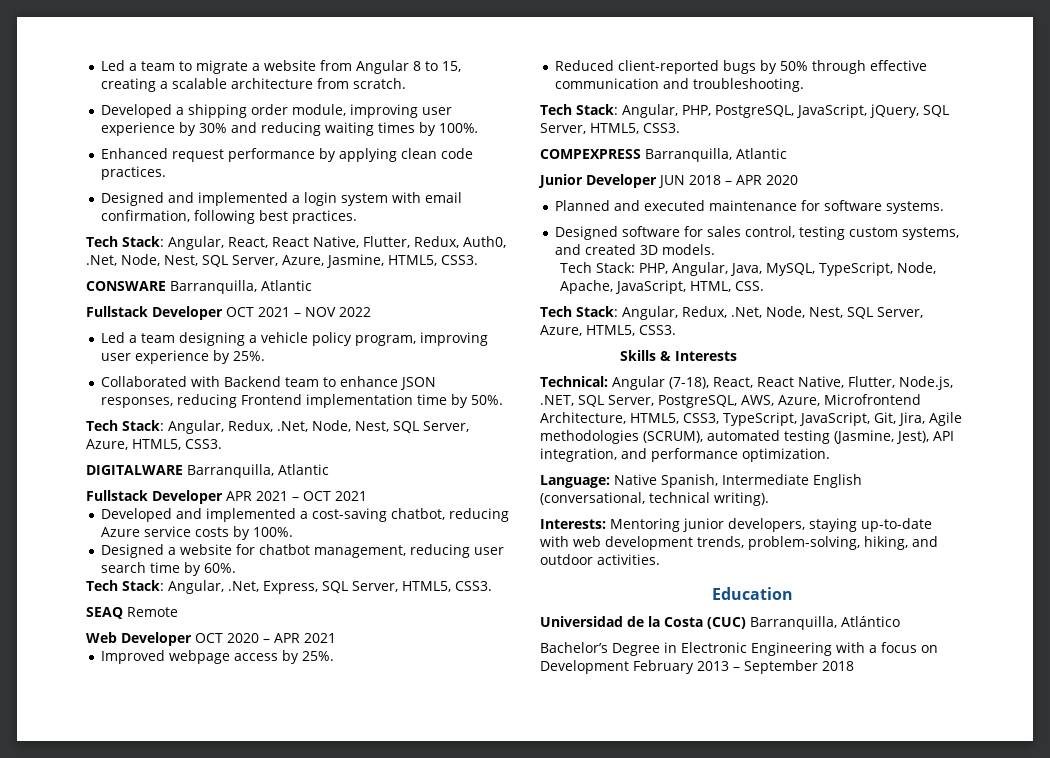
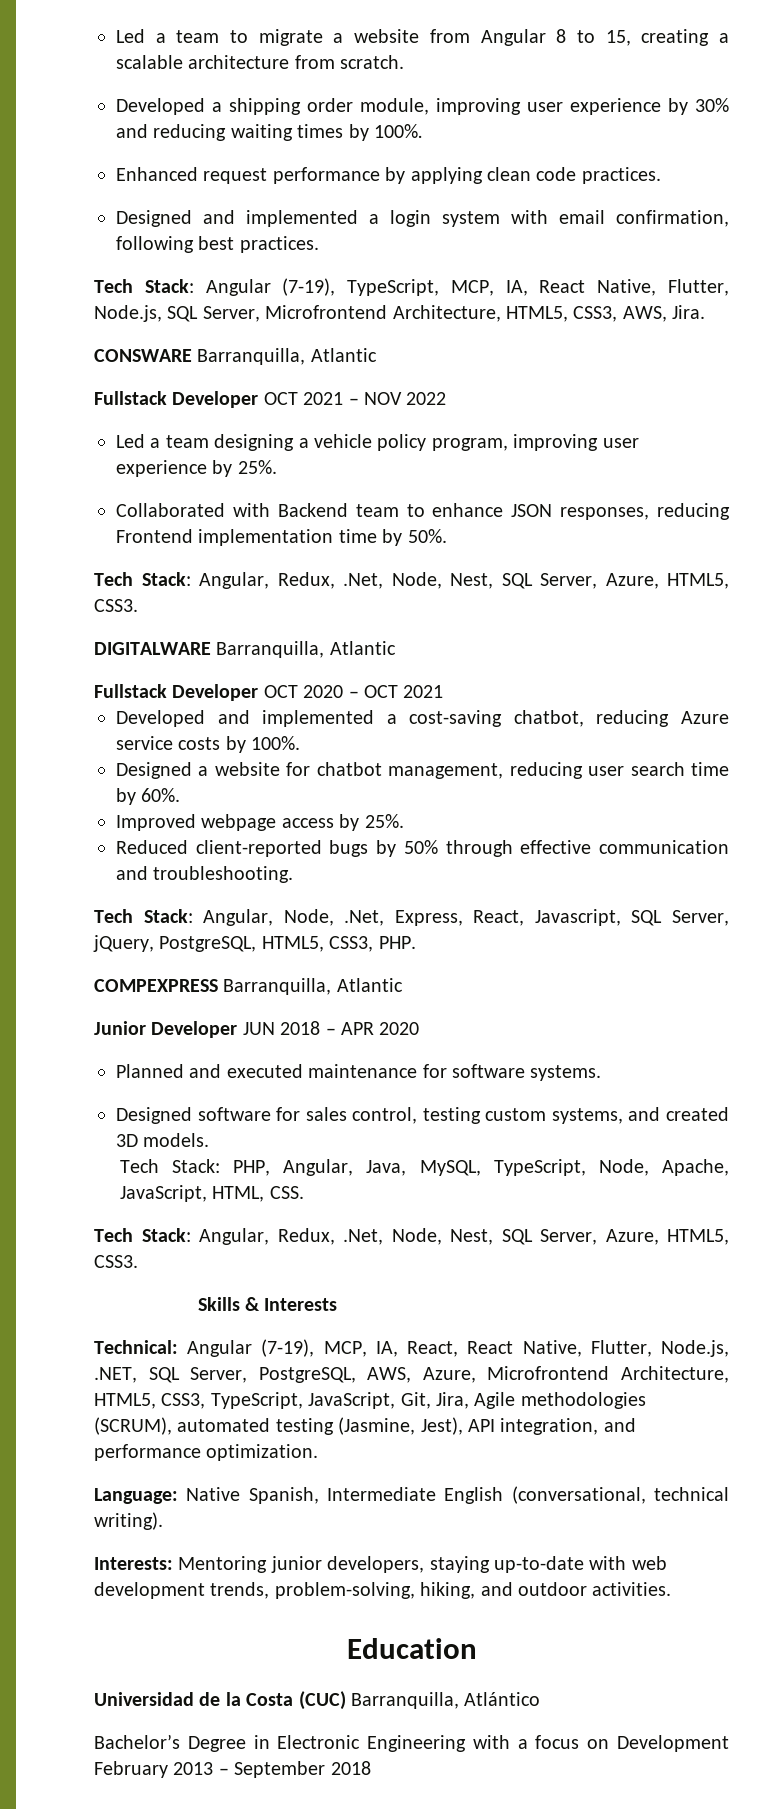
[167,236,506,250] [86,254,478,268] Angular, React, React Native, Flutter, Redux, Auth0, .Net, Node, Nest, SQL Server, Azure, Jasmine, HTML5, CSS3. -> [205,278,729,296] [94,305,706,322] Angular (7-19), TypeScript, MCP, IA, React Native, Flutter, Node.js, SQL Server, Microfrontend Architecture, HTML5, CSS3, AWS, Jira.
[226,491,288,501] APR 2021 -> [263,685,344,698] OCT 2020
[86,580,492,594] [86,607,178,619] [86,632,336,646] // Tech Stack: Angular, .Net, Express, SQL Server, HTML5, CSS3. // SEAQ Remote // Web Developer OCT 2020 – APR 2021 -> (181, 795) none
[681,104,949,118] [540,123,680,134] PHP, PostgreSQL, JavaScript, jQuery, SQL Server, HTML5, CSS3. -> [283,909,729,926] [93,935,416,952] Node, .Net, Express, React, Javascript, SQL Server, jQuery, PostgreSQL, HTML5, CSS3, PHP.
[668,377,709,389] (7-18), -> [261,1339,398,1357] (7-19), MCP, IA,

